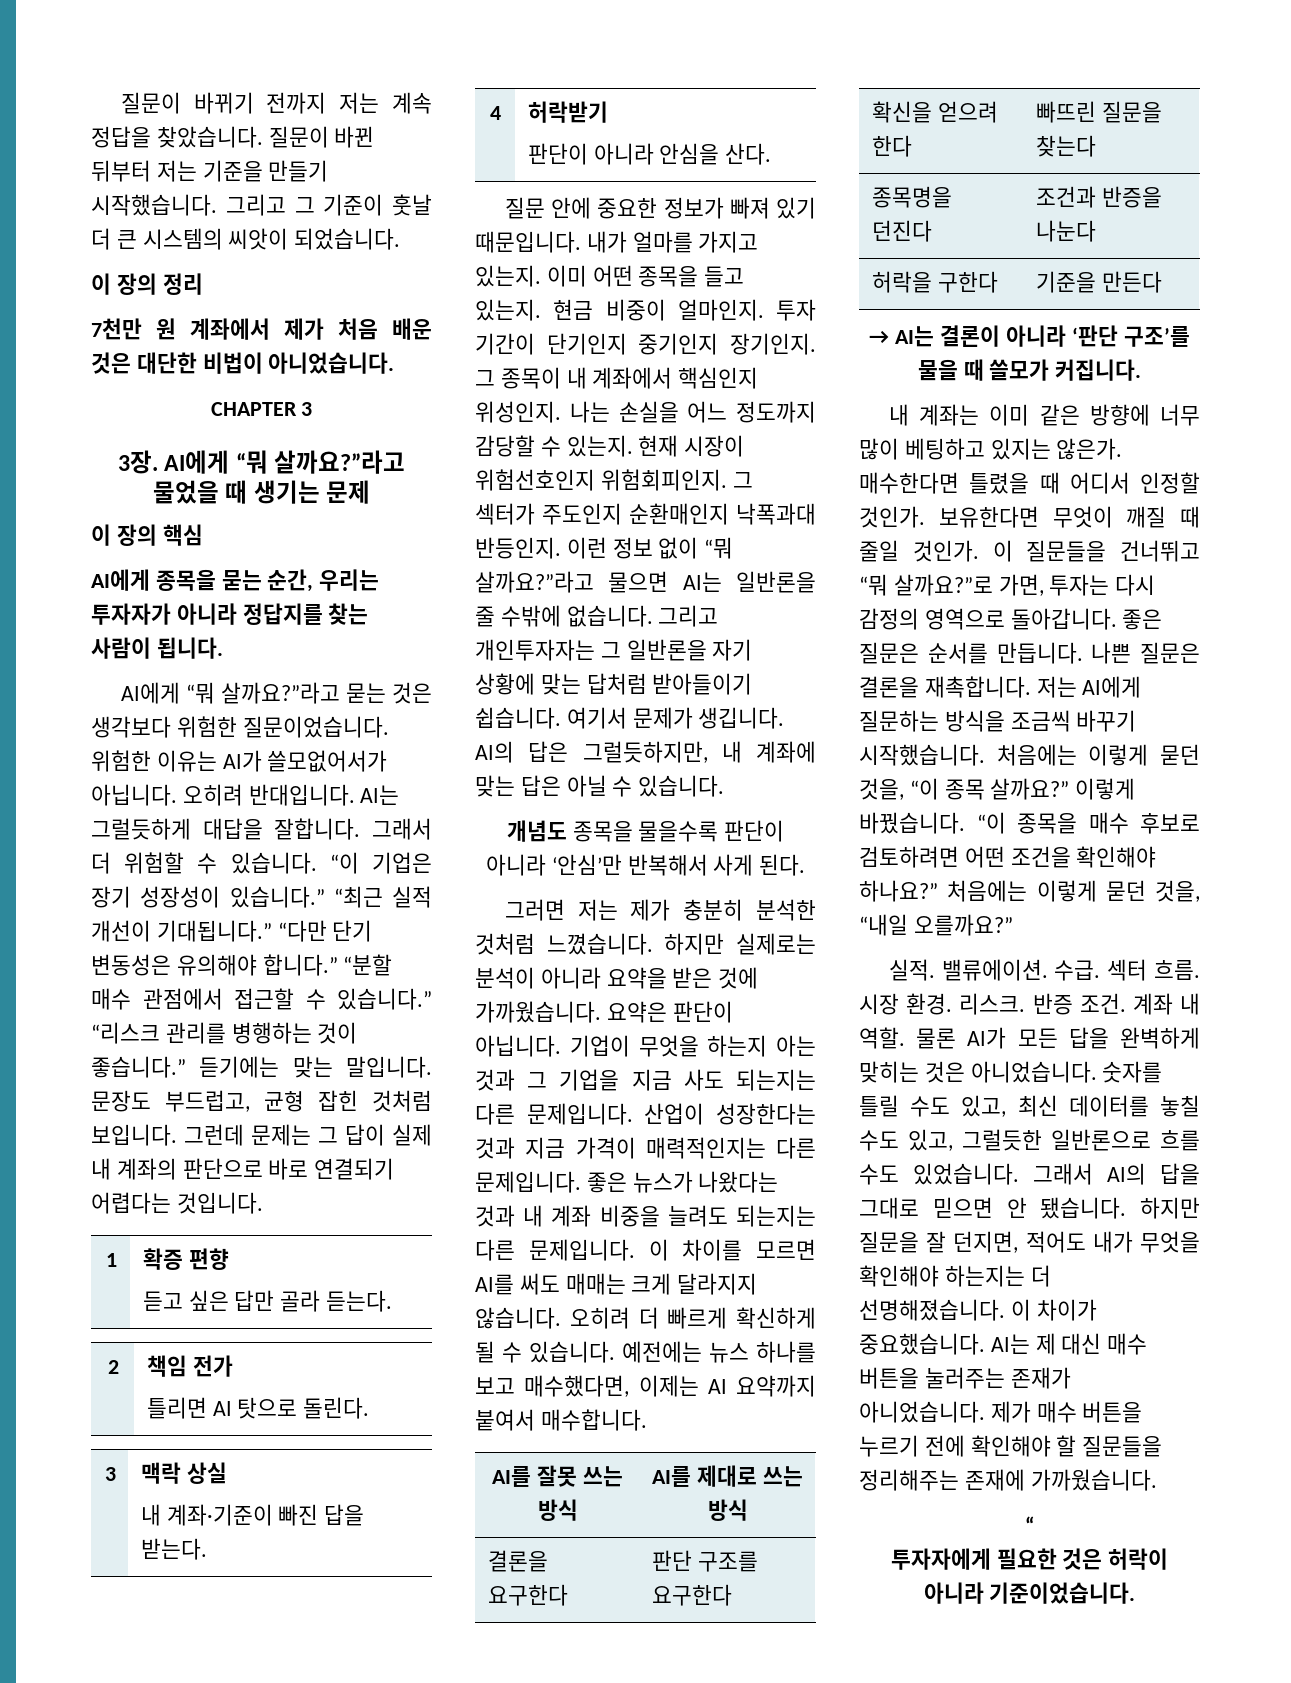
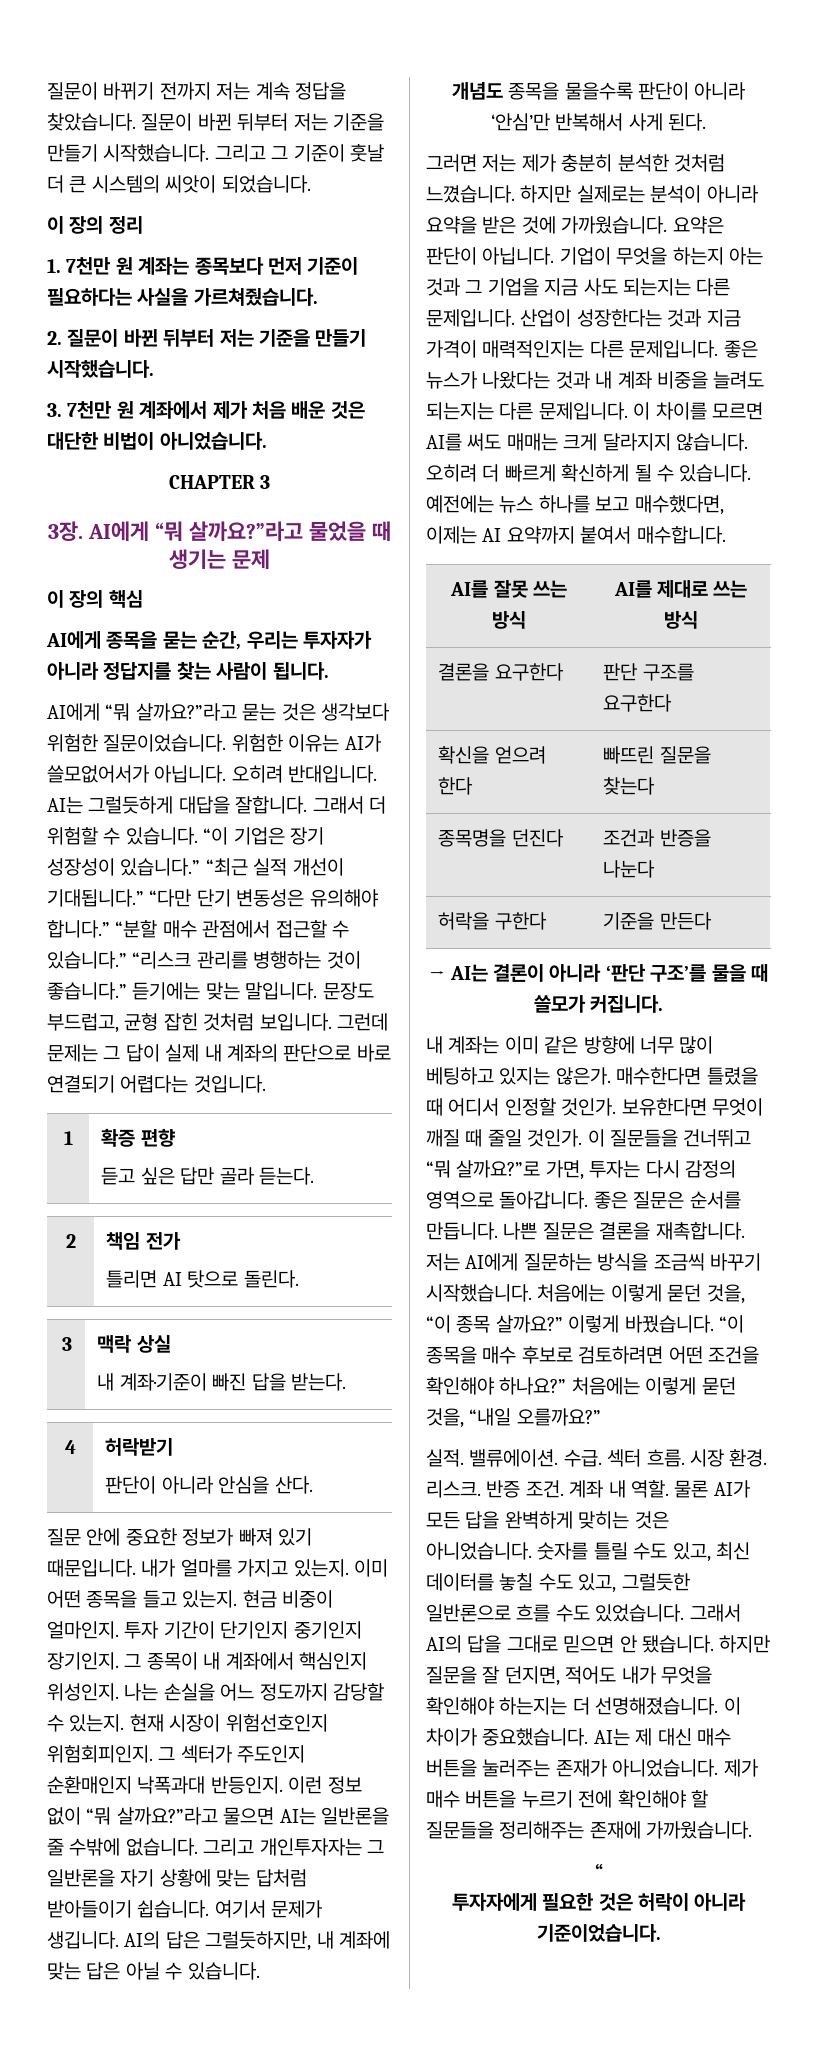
(203, 284) none -> [47,257,359,275] [47,288,318,306] [47,329,367,347] [47,360,154,378] [47,403,62,417] 1. 7천만 원 계좌는 종목보다 먼저 기준이 필요하다는 사실을 가르쳐줬습니다. // 2. 질문이 바뀐 뒤부터 저는 기준을 만들기 시작했습니다. // 3.

